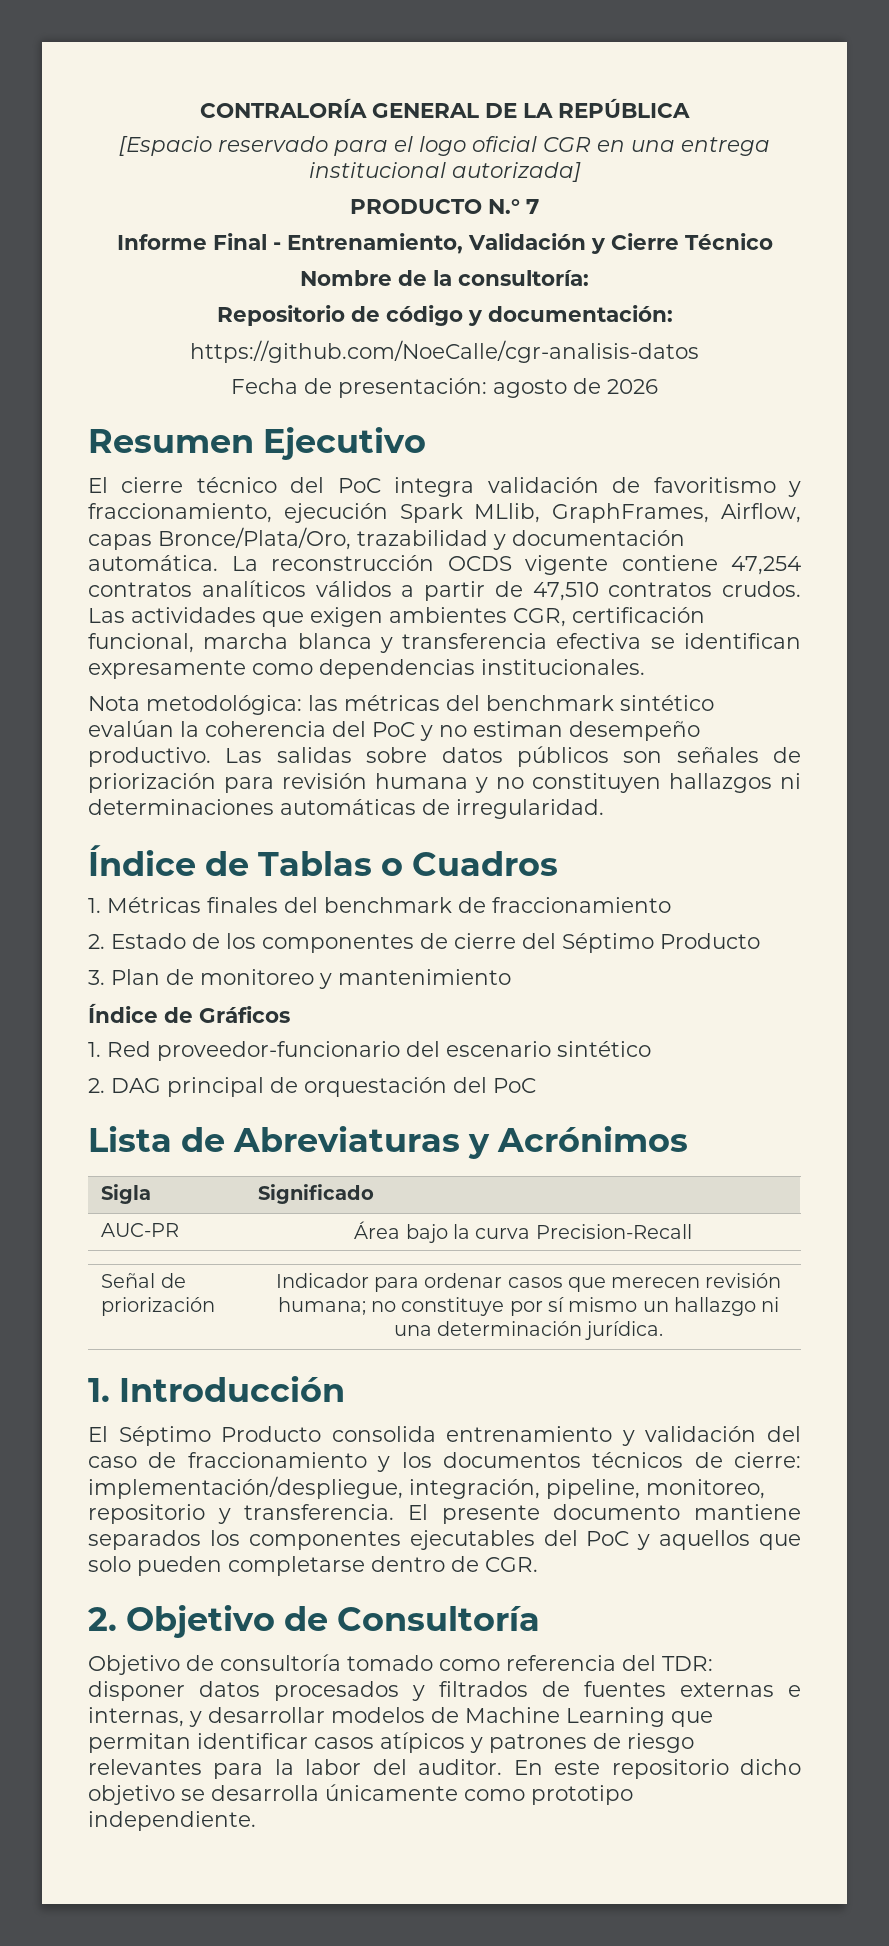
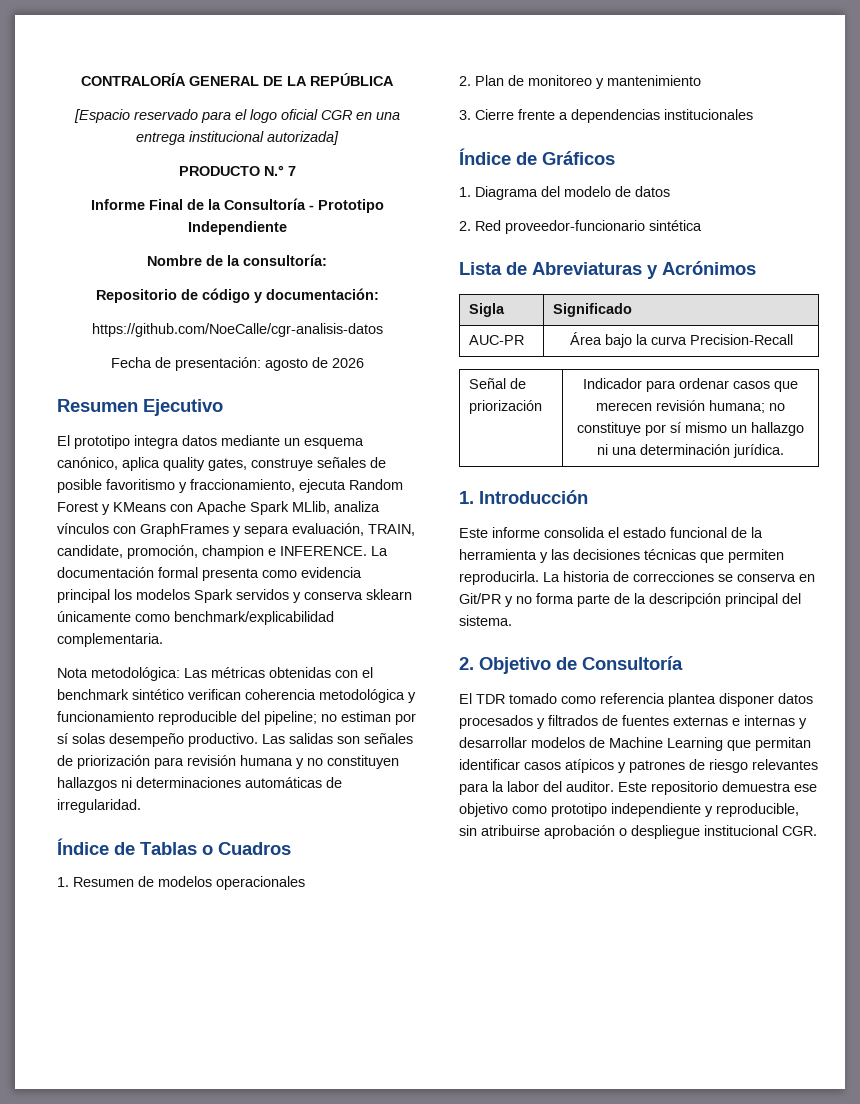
[272,233,773,254] - Entrenamiento, Validación y Cierre Técnico -> [186,198,384,213] [187,221,287,235] de la Consultoría - Prototipo Independiente
[121,477,802,497] [88,503,801,523] [88,527,685,550] [88,555,801,575] [88,580,801,601] [88,607,705,627] [88,633,801,653] [88,659,645,679] [88,695,714,715] [88,720,563,741] cierre técnico del PoC integra validación de favoritismo y fraccionamiento, ejecución Spark MLlib, GraphFrames, Airflow, capas Bronce/Plata/Oro, trazabilidad y documentación automática. La reconstrucción OCDS vigente contiene 47,254 contratos analíticos válidos a partir de 47,510 contratos crudos. Las actividades que exigen ambientes CGR, certificación funcional, marcha blanca y transferencia efectiva se identifican expresamente como dependencias institucionales. // Nota metodológica: las métricas del benchmark sintético evalúan la coherencia del PoC y no estiman -> [74,435,364,449] [57,457,386,471] [57,479,403,493] [57,501,380,515] [57,523,415,537] [57,545,388,559] [57,567,362,581] [57,589,412,603] [57,611,334,625] [57,633,163,647] [57,667,373,681] [57,689,416,703] [57,711,416,725] [57,733,105,744] prototipo integra datos mediante un esquema canónico, aplica quality gates, construye señales de posible favoritismo y fraccionamiento, ejecuta Random Forest y KMeans con Apache Spark MLlib, analiza vínculos con GraphFrames y separa evaluación, TRAIN, candidate, promoción, champion e INFERENCE. La documentación formal presenta como evidencia principal los modelos Spark servidos y conserva sklearn únicamente como benchmark/explicabilidad complementaria. // Nota metodológica: Las métricas obtenidas con el benchmark sintético verifican coherencia metodológica y funcionamiento reproducible del pipeline; no estiman por sí solas
[366,746,609,767] sobre datos públicos -> (333, 738) none
[107,897,671,913] [88,933,760,953] [88,970,105,985] Métricas finales del benchmark de fraccionamiento // 2. Estado de los componentes de cierre del Séptimo Producto // 3. -> [73,876,305,890] [459,76,471,86] Resumen de modelos operacionales // 2.
[88,1003,290,1023] [88,1041,651,1061] [88,1077,536,1097] Índice de Gráficos // 1. Red proveedor-funcionario del escenario sintético // 2. DAG principal de orquestación del PoC -> [459,109,753,123] [459,148,615,165] [459,186,670,200] [459,220,702,234] 3. Cierre frente a dependencias institucionales // Índice de Gráficos // 1. Diagrama del modelo de datos // 2. Red proveedor-funcionario sintética
[88,1426,801,1446] [88,1452,801,1472] [88,1476,765,1499] [88,1504,801,1524] [88,1530,801,1550] [88,1556,538,1576] El Séptimo Producto consolida entrenamiento y validación del caso de fraccionamiento y los documentos técnicos de cierre: implementación/despliegue, integración, pipeline, monitoreo, repositorio y transferencia. El presente documento mantiene separados los componentes ejecutables del PoC y aquellos que solo pueden completarse dentro de CGR. -> [459,527,763,538] [459,549,784,563] [459,571,815,585] [459,593,801,607] [459,615,512,626] Este informe consolida el estado funcional de la herramienta y las decisiones técnicas que permiten reproducirla. La historia de correcciones se conserva en Git/PR y no forma parte de la descripción principal del sistema.
[88,1654,341,1675] Objetivo de consultoría -> [459,693,505,704] El TDR
[622,1655,713,1671] del TDR: -> [668,693,716,707] plantea
[88,1707,184,1727] internas, -> [744,715,795,726] internas
[513,1759,802,1779] [88,1784,633,1805] [88,1811,256,1831] En este repositorio dicho objetivo se desarrolla únicamente como prototipo independiente. -> [618,781,817,795] [459,803,799,817] [459,825,817,839] Este repositorio demuestra ese objetivo como prototipo independiente y reproducible, sin atribuirse aprobación o despliegue institucional CGR.

